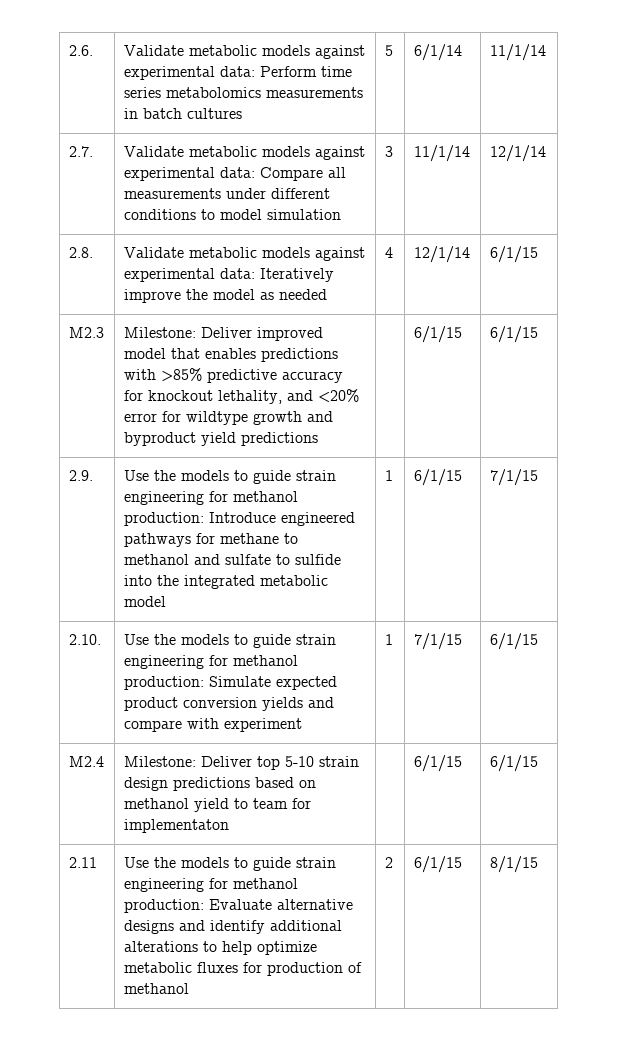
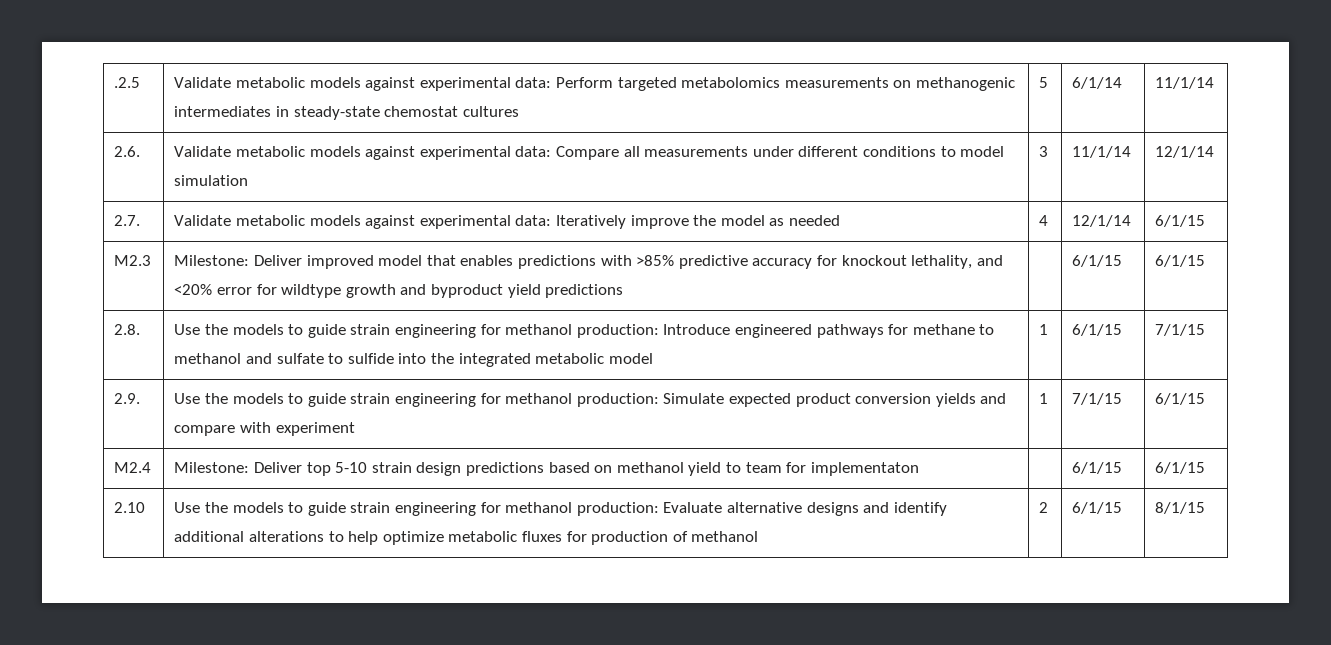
[68,45,93,56] 2.6. -> [114,77,141,88] .2.5
[320,66,352,77] [123,87,363,98] [123,108,182,119] time series metabolomics measurements in batch -> [617,77,1015,91] [174,106,459,120] targeted metabolomics measurements on methanogenic intermediates in steady-state chemostat
[68,146,93,157] 2.7. -> [114,146,141,157] 2.6.
[68,247,93,258] 2.8. -> [114,215,141,226] 2.7.
[68,470,93,481] 2.9. -> [114,324,141,335] 2.8.
[68,634,101,645] 2.10. -> [114,393,141,404] 2.9.
[68,857,97,868] 2.11 -> [114,502,146,513] 2.10

